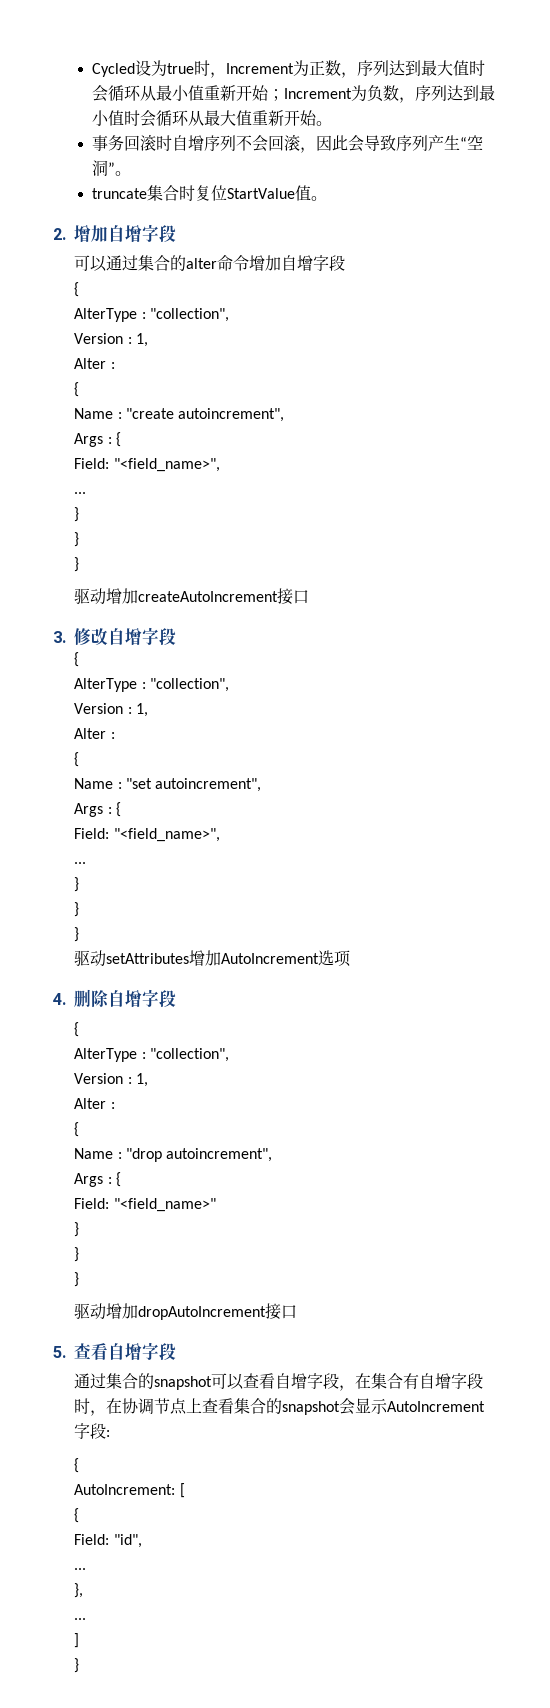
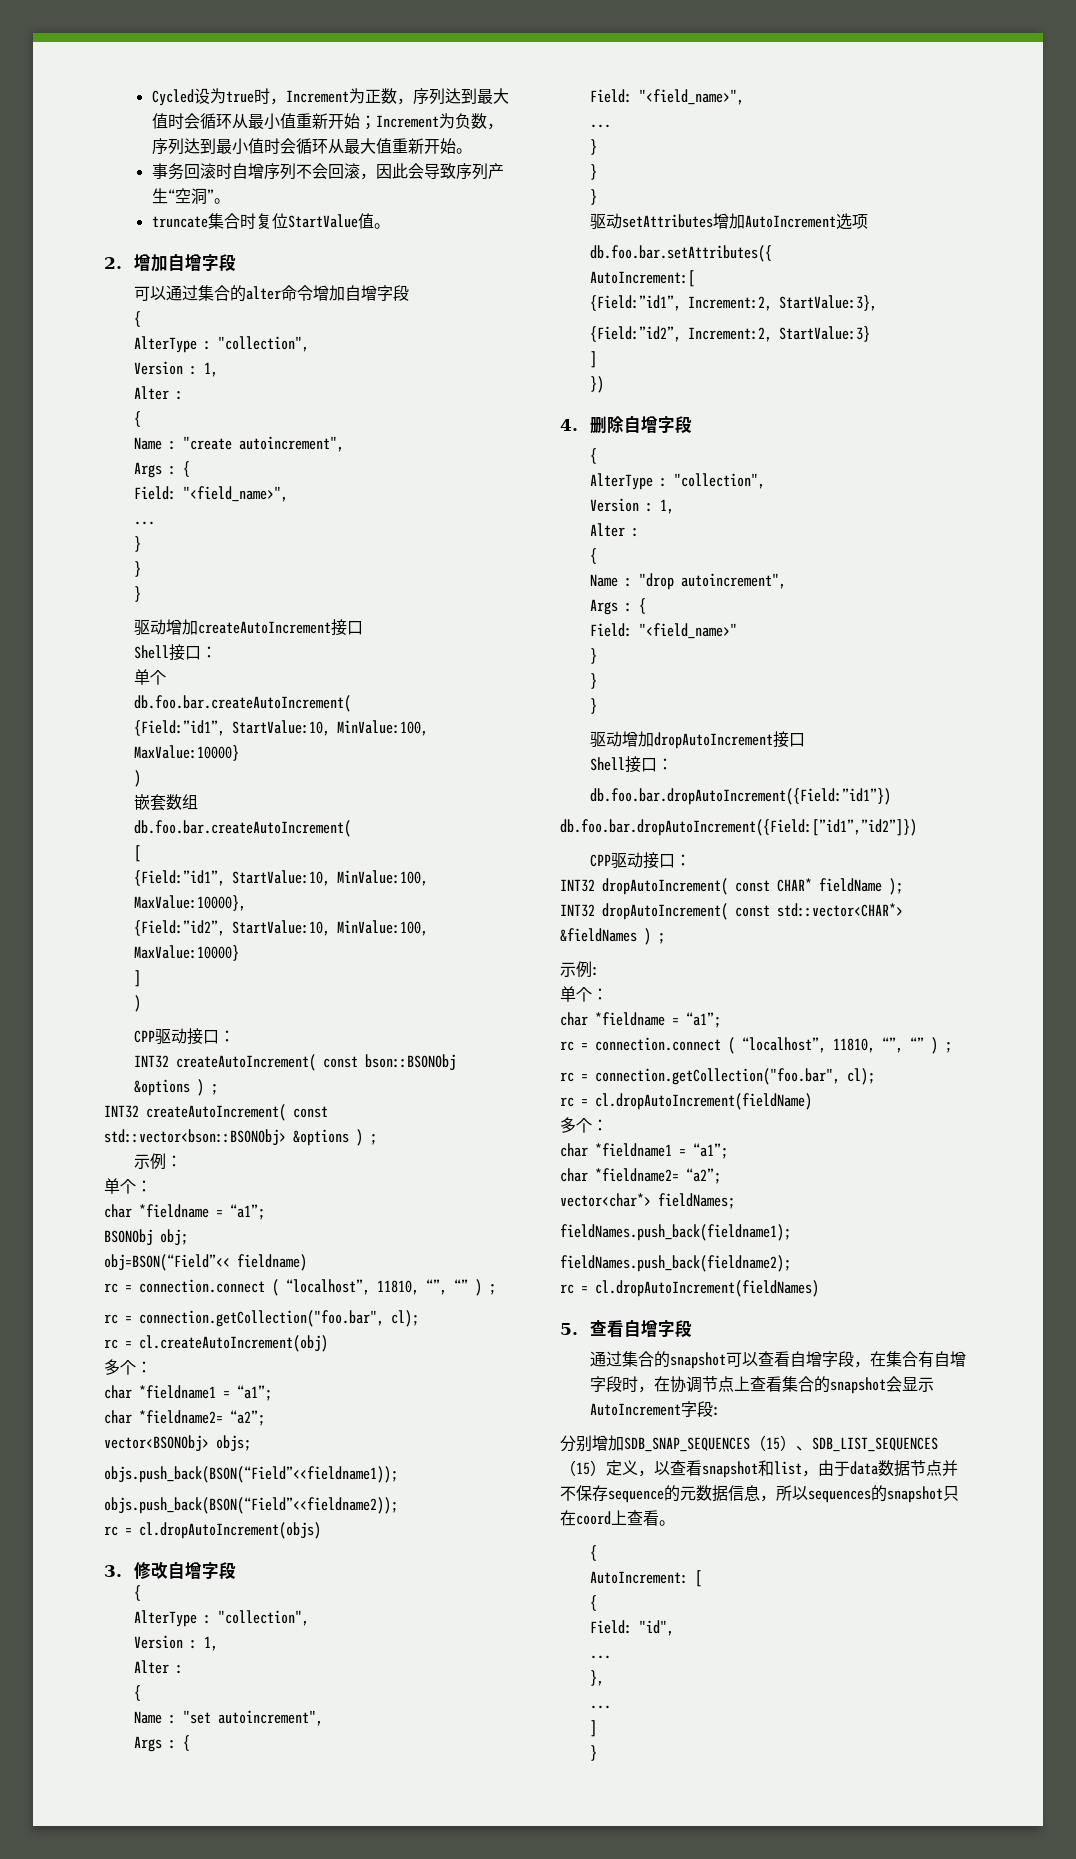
(310, 597) none -> [133,644,217,661] [133,669,166,685] [133,695,351,712] [133,720,428,736] [133,745,239,761] [133,770,141,787] [133,794,198,811] [133,820,351,837] [133,845,141,862] [133,870,428,886] [133,895,246,911] [133,920,428,936] [133,945,239,961] [133,970,141,987] [133,995,141,1012] [133,1028,235,1045] [133,1054,456,1071] [133,1079,218,1096] [104,1104,328,1121] [104,1129,377,1146] [133,1153,182,1170] [104,1178,152,1194] [104,1204,265,1220] [104,1229,188,1246] [104,1254,307,1271] [104,1279,496,1296] [104,1310,419,1327] [104,1335,328,1352] [104,1359,152,1375] [104,1385,272,1401] [104,1410,265,1426] [104,1435,251,1452] [104,1466,398,1483] [104,1497,398,1514] [104,1522,321,1539] // Shell接口： // 单个 // db.foo.bar.createAutoIncrement( // {Field:”id1”, StartValue:10, MinValue:100, MaxValue:10000} // ) // 嵌套数组 // db.foo.bar.createAutoIncrement( // [ // {Field:”id1”, StartValue:10, MinValue:100, MaxValue:10000}, // {Field:”id2”, StartValue:10, MinValue:100, MaxValue:10000} // ] // ) // CPP驱动接口： // INT32 createAutoIncrement( const bson::BSONObj &options ) ; // INT32 createAutoIncrement( const std::vector<bson::BSONObj> &options ) ; // 示例： // 单个： // char *fieldname = “a1”; // BSONObj obj; // obj=BSON(“Field”<< fieldname) // rc = connection.connect ( “localhost”, 11810, “”, “” ) ; // rc = connection.getCollection("foo.bar", cl); // rc = cl.createAutoIncrement(obj) // 多个： // char *fieldname1 = “a1”; // char *fieldname2= “a2”; // vector<BSONObj> objs; // objs.push_back(BSON(“Field”<<fieldname1)); // objs.push_back(BSON(“Field”<<fieldname2)); // rc = cl.dropAutoIncrement(objs)
(352, 958) none -> [589,245,772,262] [589,270,695,287] [589,295,877,311] [589,326,870,342] [589,351,597,368] [589,376,604,393] // db.foo.bar.setAttributes({ // AutoIncrement:[ // {Field:”id1”, Increment:2, StartValue:3}, // {Field:”id2”, Increment:2, StartValue:3} // ] // })
(298, 1312) none -> [589,756,673,773] [589,788,891,805] [560,819,917,836] [589,852,691,869] [560,878,903,895] [560,903,903,920] [560,928,665,945] [560,961,599,978] [560,986,608,1002] [560,1012,721,1028] [560,1037,952,1054] [560,1068,875,1085] [560,1093,812,1110] [560,1117,608,1133] [560,1143,728,1159] [560,1168,721,1184] [560,1193,735,1209] [560,1224,791,1241] [560,1255,791,1272] [560,1280,819,1297] // Shell接口： // db.foo.bar.dropAutoIncrement({Field:”id1”}) // db.foo.bar.dropAutoIncrement({Field:[”id1”,”id2”]}) // CPP驱动接口： // INT32 dropAutoIncrement( const CHAR* fieldName ); // INT32 dropAutoIncrement( const std::vector<CHAR*> &fieldNames ) ; // 示例: // 单个： // char *fieldname = “a1”; // rc = connection.connect ( “localhost”, 11810, “”, “” ) ; // rc = connection.getCollection("foo.bar", cl); // rc = cl.dropAutoIncrement(fieldName) // 多个： // char *fieldname1 = “a1”; // char *fieldname2= “a2”; // vector<char*> fieldNames; // fieldNames.push_back(fieldname1); // fieldNames.push_back(fieldname2); // rc = cl.dropAutoIncrement(fieldNames)
(111, 1433) none -> [560,1435,938,1452] [560,1460,958,1478] [560,1485,959,1503] [560,1510,675,1526] // 分别增加SDB_SNAP_SEQUENCES（15）、SDB_LIST_SEQUENCES（15）定义，以查看snapshot和list，由于data数据节点并不保存sequence的元数据信息，所以sequences的snapshot只在coord上查看。

